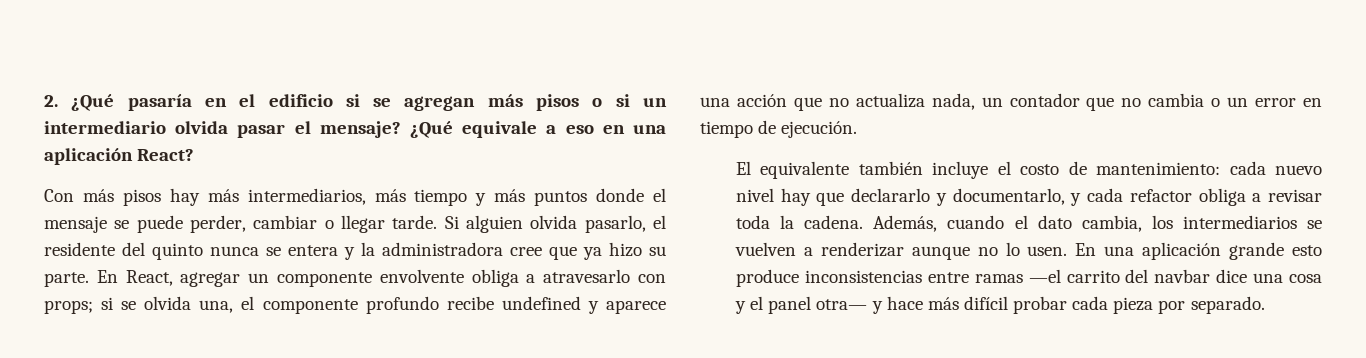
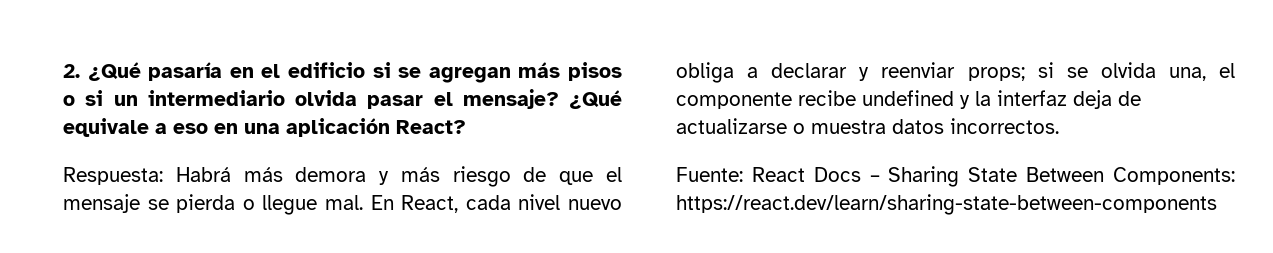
[44,188,666,206] [44,215,666,233] [44,242,666,260] [44,269,666,287] Con más pisos hay más intermediarios, más tiempo y más puntos donde el mensaje se puede perder, cambiar o llegar tarde. Si alguien olvida pasarlo, el residente del quinto nunca se entera y la administradora cree que ya hizo su parte. En React, agregar un componente envolvente obliga a atravesarlo con -> [63,166,622,187] [63,194,623,215] [676,62,956,83] Respuesta: Habrá más demora y más riesgo de que el mensaje se pierda o llegue mal. En React, cada nivel nuevo obliga a declarar y reenviar
[365,296,439,314] profundo -> (792, 100) none
[606,300,667,314] [700,93,1322,111] [700,120,858,138] [735,161,1322,179] [735,188,1322,206] [735,215,1322,232] [734,242,1322,260] [735,269,1322,287] [734,296,1265,314] aparece una acción que no actualiza nada, un contador que no cambia o un error en tiempo de ejecución. // El equivalente también incluye el costo de mantenimiento: cada nuevo nivel hay que declararlo y documentarlo, y cada refactor obliga a revisar toda la cadena. Además, cuando el dato cambia, los intermediarios se vuelven a renderizar aunque no lo usen. En una aplicación grande esto produce inconsistencias entre ramas —el carrito del navbar dice una cosa y el panel otra— y hace más difícil probar cada pieza por separado. -> [975,90,1141,109] [676,118,1059,134] [676,166,1235,187] [676,194,1217,215] la interfaz deja de actualizarse o muestra datos incorrectos. // Fuente: React Docs – Sharing State Between Components: https://react.dev/learn/sharing-state-between-components

